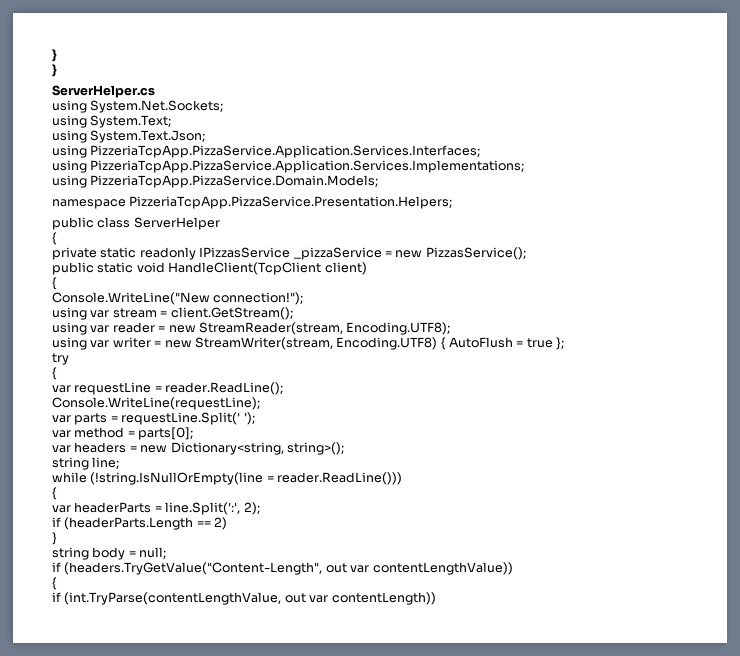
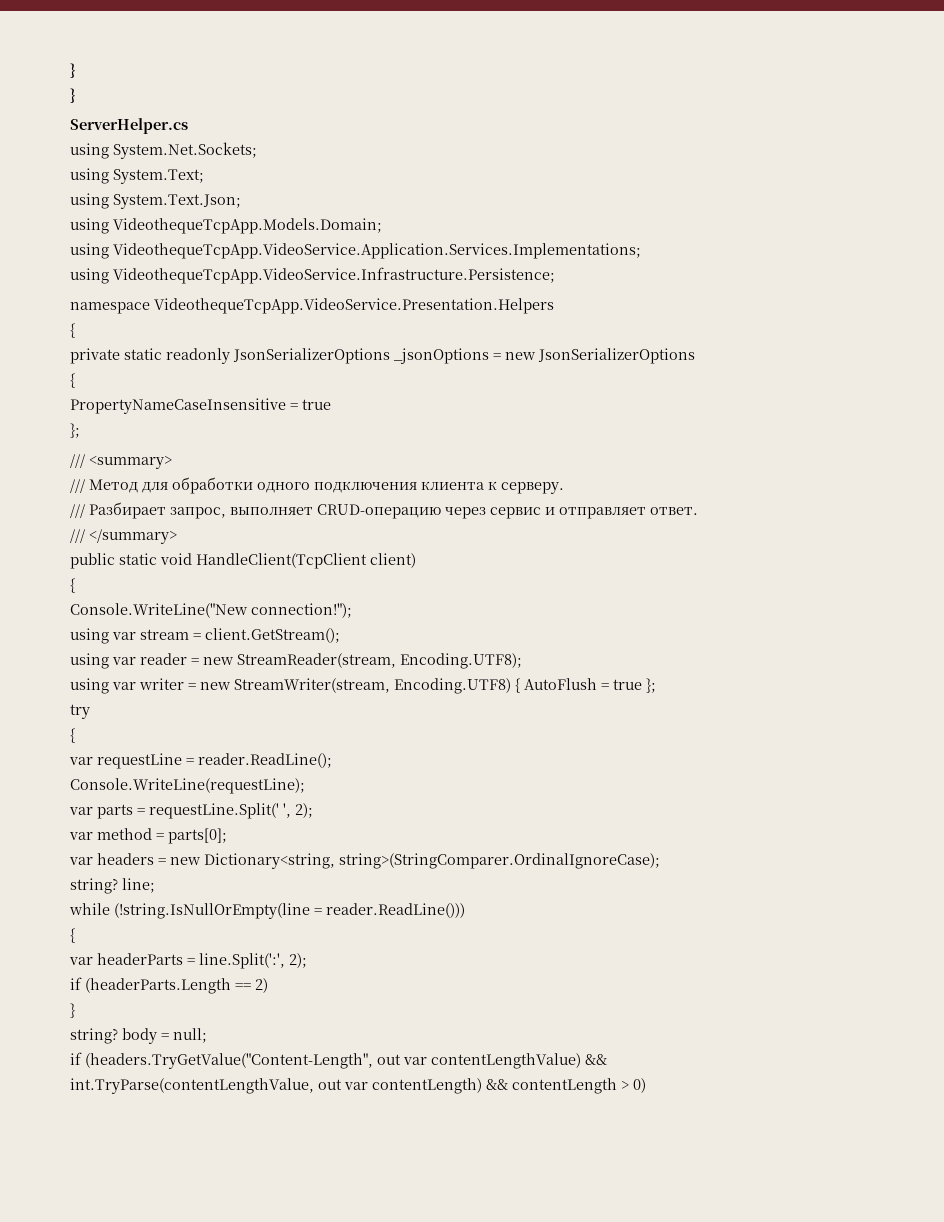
[90,145,481,158] [52,160,525,173] [52,175,379,188] PizzeriaTcpApp.PizzaService.Application.Services.Interfaces; // using PizzeriaTcpApp.PizzaService.Application.Services.Implementations; // using PizzeriaTcpApp.PizzaService.Domain.Models; -> [113,218,382,234] [70,243,641,259] [70,267,555,284] VideothequeTcpApp.Models.Domain; // using VideothequeTcpApp.VideoService.Application.Services.Implementations; // using VideothequeTcpApp.VideoService.Infrastructure.Persistence;
[129,196,453,209] [52,217,220,230] PizzeriaTcpApp.PizzaService.Presentation.Helpers; // public class ServerHelper -> [154,298,554,314] VideothequeTcpApp.VideoService.Presentation.Helpers
[199,247,526,260] IPizzasService _pizzaService = new PizzasService(); -> [233,348,695,364] [70,373,75,388] [70,398,331,414] [70,423,80,438] [70,454,172,469] [70,477,564,494] [70,502,698,519] [70,529,177,544] JsonSerializerOptions _jsonOptions = new JsonSerializerOptions // { // PropertyNameCaseInsensitive = true // }; // /// <summary> // /// Метод для обработки одного подключения клиента к серверу. // /// Разбирает запрос, выполняет CRUD-операцию через сервис и отправляет ответ. // /// </summary>
[243,412,255,425] '); -> [283,803,313,818] ', 2);
[286,442,344,455] [52,457,89,470] string>(); // string -> [339,853,660,869] [70,878,118,894] string>(StringComparer.OrdinalIgnoreCase); // string?
[52,547,89,560] string -> [70,1028,118,1044] string?
[372,562,513,575] [52,577,57,590] [52,592,436,605] contentLengthValue)) // { // if (int.TryParse(contentLengthValue, out var contentLength)) -> [431,1053,607,1069] [70,1078,646,1094] contentLengthValue) && // int.TryParse(contentLengthValue, out var contentLength) && contentLength > 0)

